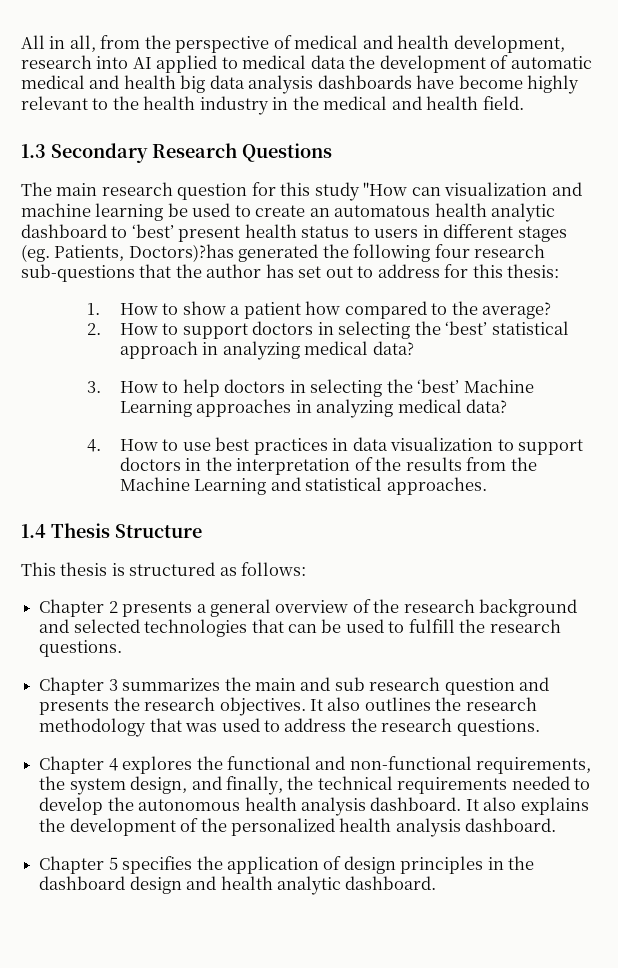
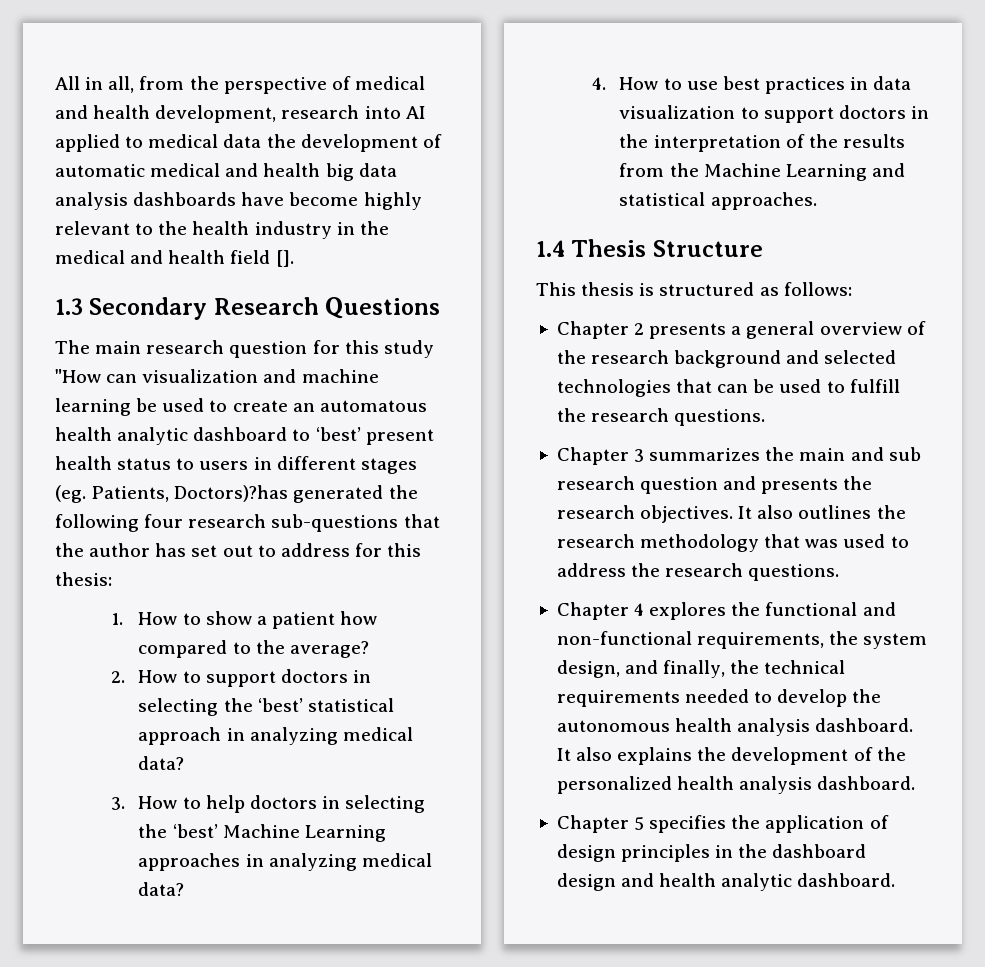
[482,96,524,110] field. -> [230,250,294,267] field [].

